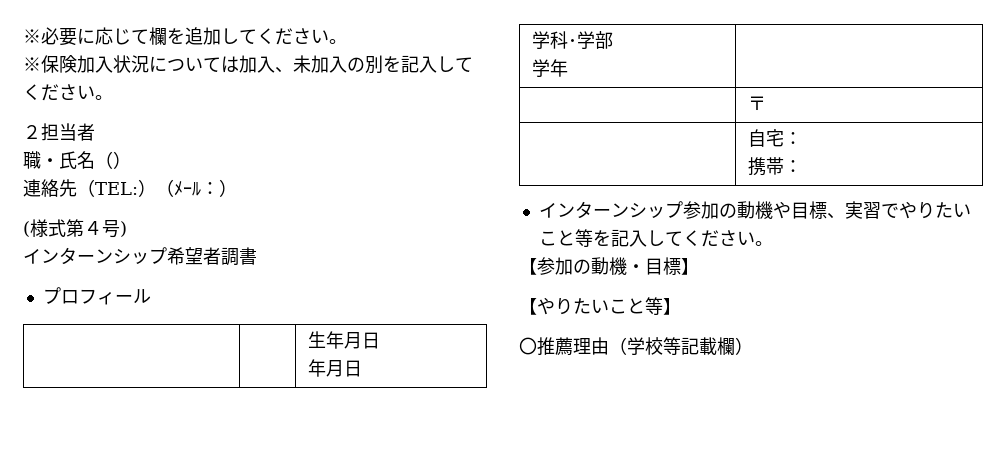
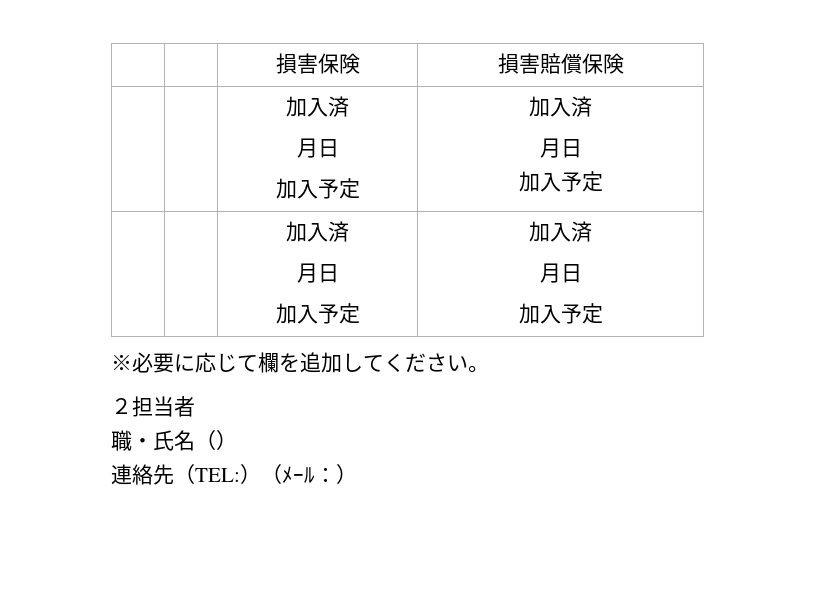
(23, 36) none -> [275,53,360,74] [497,53,624,74] [286,96,349,117] [296,138,339,158] [275,178,360,199] [529,96,592,117] [539,138,582,158] [518,171,603,192] [286,221,349,242] [296,263,339,283] [275,303,360,324] [529,221,592,242] [539,263,582,283] [518,303,603,324] | | 損害保険 | 損害賠償保険 // | | 加入済 // 月日 // 加入予定 | 加入済 // 月日 // 加入予定 // | | 加入済 // 月日 // 加入予定 | 加入済 // 月日 // 加入予定 //
[23,55,473,74] [23,84,113,101] // ※保険加入状況については加入、未加入の別を記入してください。 -> (489, 369) none
[23,219,127,238] [23,247,257,266] [42,287,151,305] [307,331,380,349] [307,359,362,377] [531,31,613,49] [531,59,568,77] [747,96,766,111] [747,129,802,147] [747,157,802,176] [538,201,971,219] [538,229,773,247] [519,257,699,275] [519,297,681,315] [519,337,753,356] // (様式第４号) // インターンシップ希望者調書 // プロフィール // | | 生年月日 // 年月日 // 学科･学部 // 学年 | // | 〒 // | 自宅： // 携帯： // インターンシップ参加の動機や目標、実習でやりたいこと等を記入してください。 // 【参加の動機・目標】 // 【やりたいこと等】 // 〇推薦理由（学校等記載欄） -> (357, 474) none

